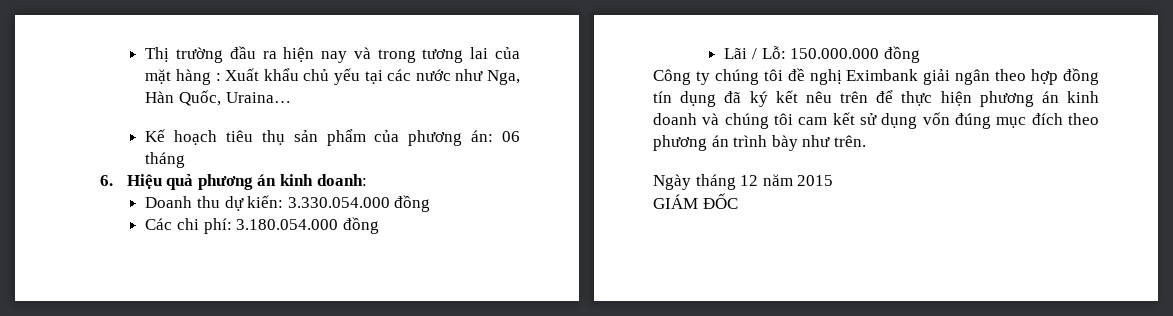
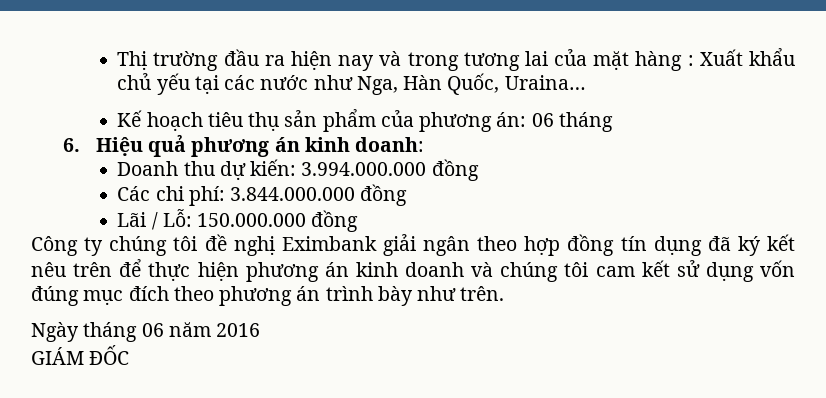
[287,197,390,208] 3.330.054.000 -> [301,162,427,176] 3.994.000.000
[236,219,339,230] 3.180.054.000 -> [230,187,356,201] 3.844.000.000
[740,174,834,186] 12 năm 2015 -> [141,322,261,337] 06 năm 2016

